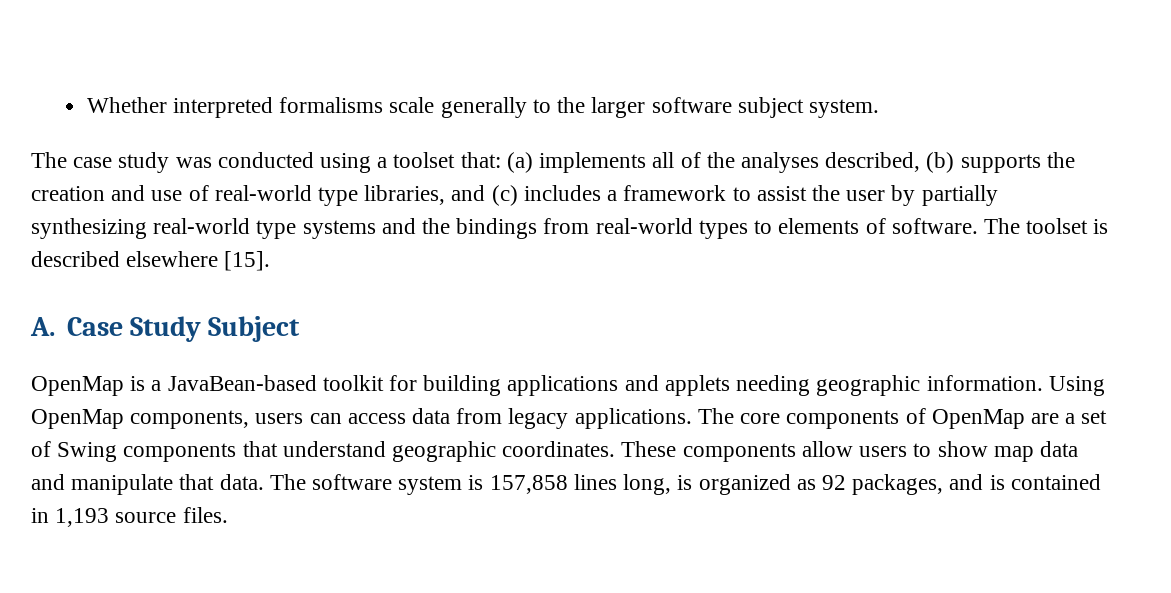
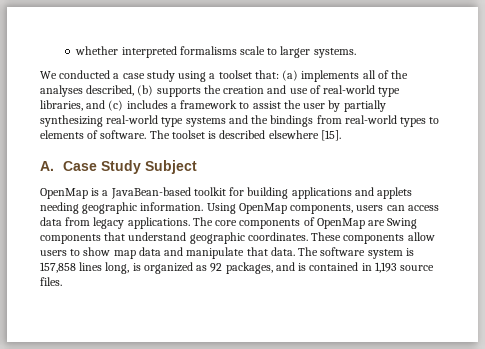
[86,97,167,113] Whether -> [75,46,119,55] whether
[440,97,879,118] [31,152,314,173] generally to the larger software subject system. // The case study was conducted -> [267,46,356,58] [40,70,175,82] to larger systems. // We conducted a case study
[1065,410,1108,424] [31,441,51,457] a set of -> (386, 223) none

